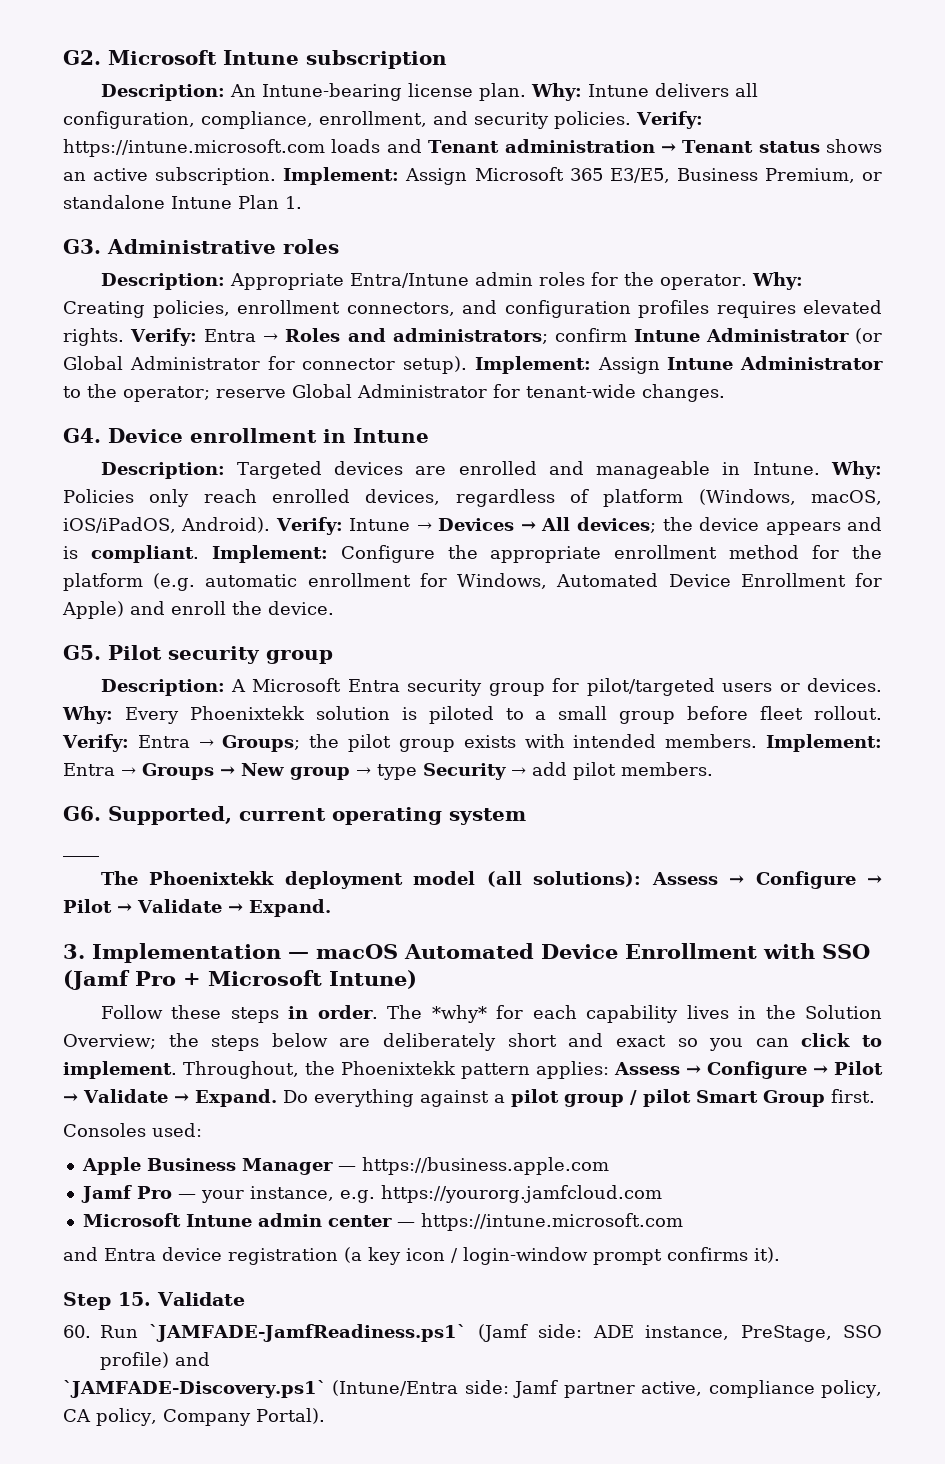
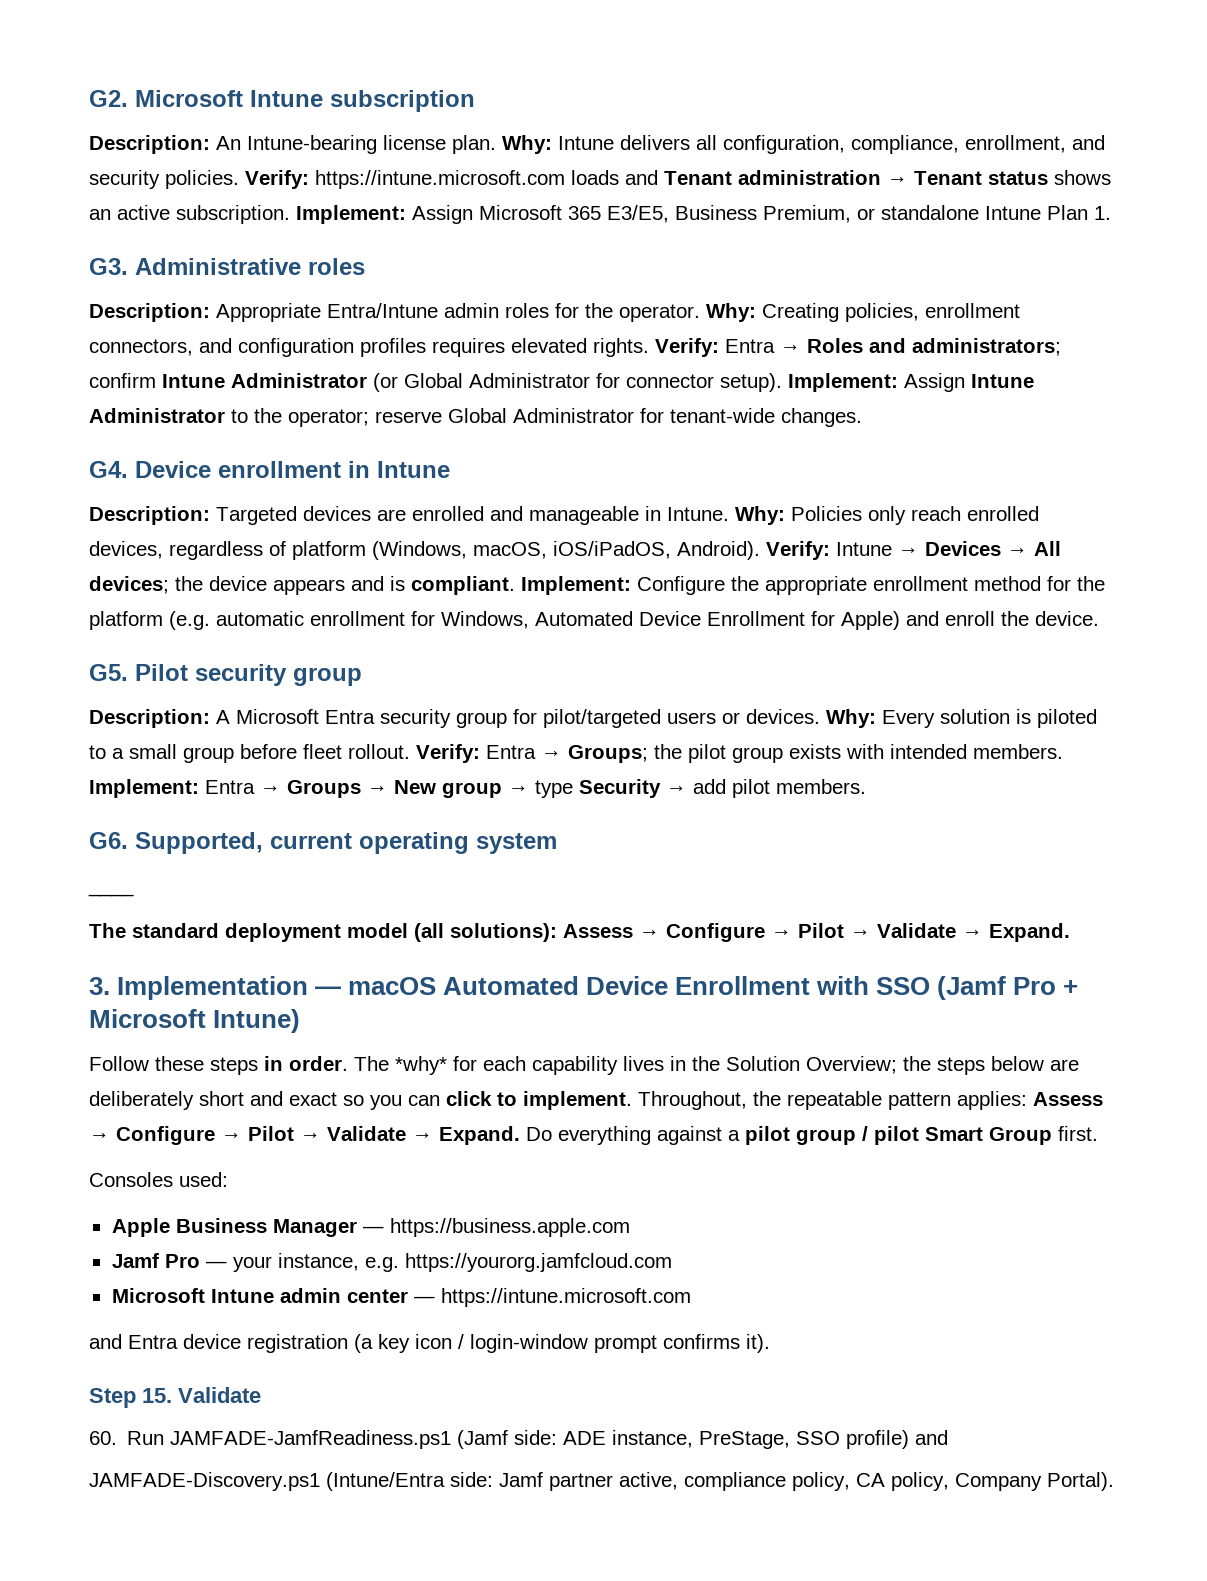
[189,706,305,720] Phoenixtekk -> (935, 719) none
[149,871,275,885] Phoenixtekk -> [132,923,219,938] standard
[341,1061,456,1075] Phoenixtekk -> [787,1091,882,1110] repeatable
[149,1324,467,1342] `JAMFADE-JamfReadiness.ps1` -> [170,1430,452,1449] JAMFADE-JamfReadiness.ps1
[63,1380,326,1398] `JAMFADE-Discovery.ps1` -> [89,1472,320,1491] JAMFADE-Discovery.ps1

